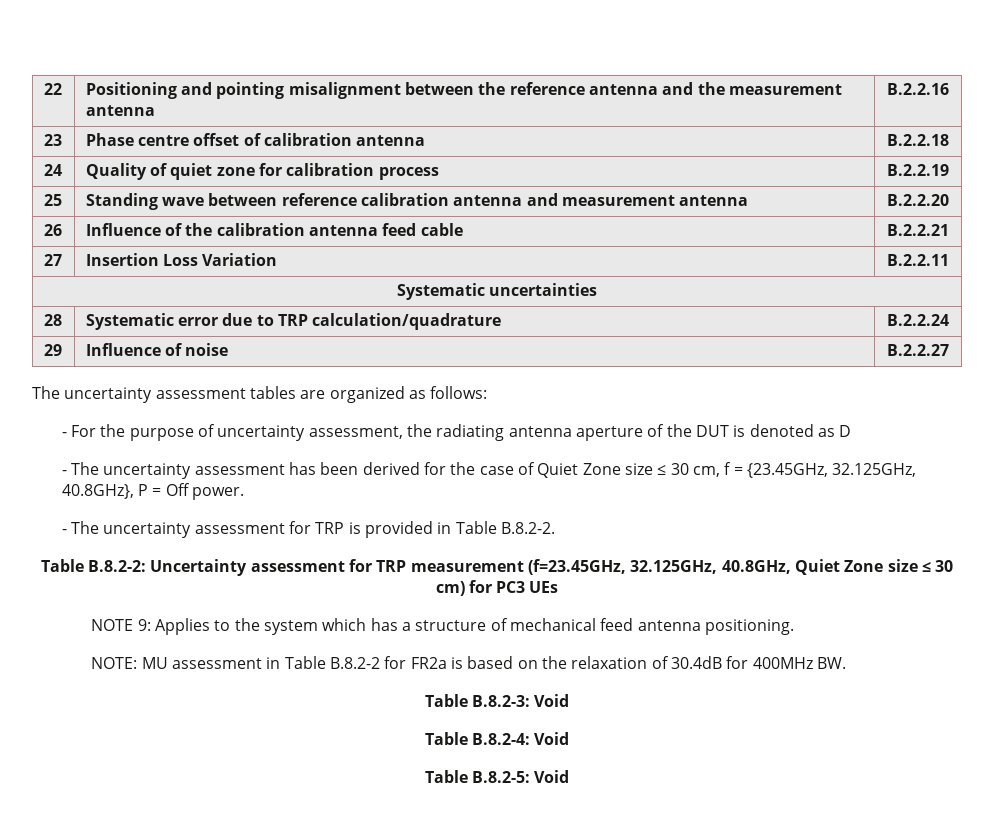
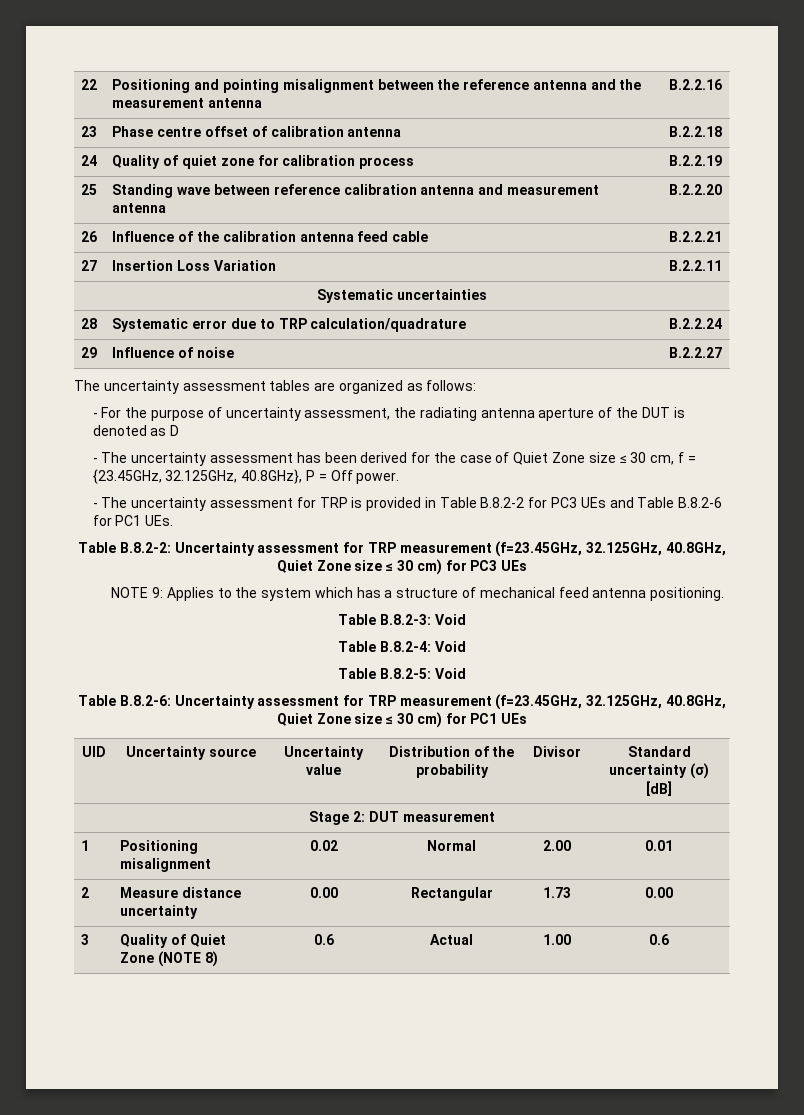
[500,522,555,534] B.8.2-2. -> [480,497,723,508] [92,515,174,526] B.8.2-2 for PC3 UEs and Table B.8.2-6 for PC1 UEs.
[91,656,846,669] // NOTE: MU assessment in Table B.8.2-2 for FR2a is based on the relaxation of 30.4dB for 400MHz BW. -> (725, 594) none
(570, 776) none -> [77,694,727,710] [276,712,528,728] [82,746,106,757] [126,746,256,760] [284,746,364,760] [306,764,341,775] [388,746,515,757] [415,764,489,778] [532,746,581,757] [627,746,691,757] [609,763,709,779] [646,781,672,796] [309,811,495,825] [81,840,90,851] [120,840,199,854] [120,858,212,872] [309,840,338,851] [427,840,477,851] [542,840,571,851] [645,840,673,851] [81,887,90,898] [120,887,242,898] [120,905,199,919] [309,887,338,898] [410,887,493,901] [542,887,571,898] [645,887,673,898] [81,934,90,945] [120,934,227,948] [120,951,219,967] [313,934,334,945] [430,934,474,945] [542,934,571,945] [649,934,669,945] // Table B.8.2-6: Uncertainty assessment for TRP measurement (f=23.45GHz, 32.125GHz, 40.8GHz, Quiet Zone size ≤ 30 cm) for PC1 UEs // UID | Uncertainty source | Uncertainty value | Distribution of the probability | Divisor | Standard uncertainty (σ) [dB] // Stage 2: DUT measurement // 1 | Positioning misalignment | 0.02 | Normal | 2.00 | 0.01 // 2 | Measure distance uncertainty | 0.00 | Rectangular | 1.73 | 0.00 // 3 | Quality of Quiet Zone (NOTE 8) | 0.6 | Actual | 1.00 | 0.6

